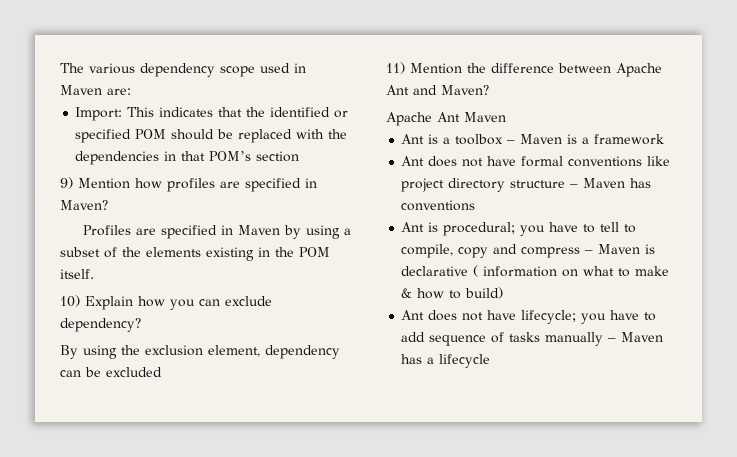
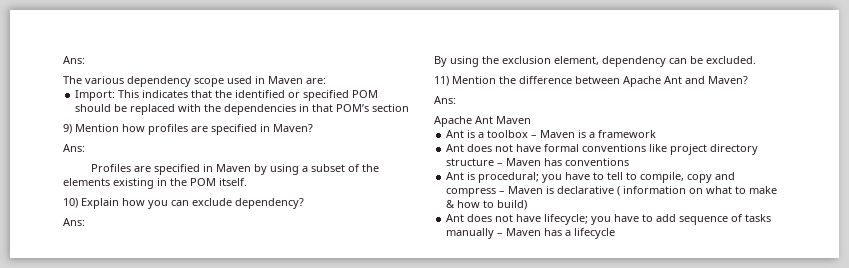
(60, 68) none -> [63,56,85,64] Ans: //
(108, 205) none -> [63,144,85,152] // Ans:
(141, 325) none -> [63,218,85,226] // Ans:
[106,367,162,377] excluded -> [706,56,756,64] excluded.
(489, 90) none -> [434,96,456,104] // Ans:

